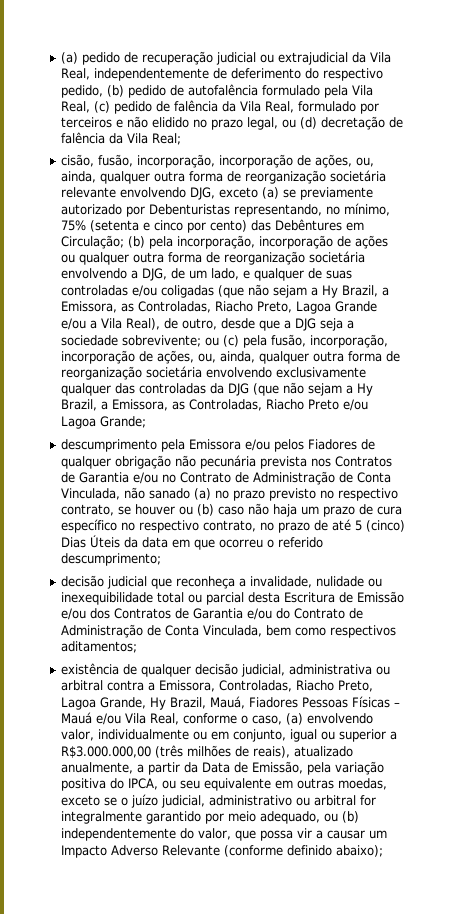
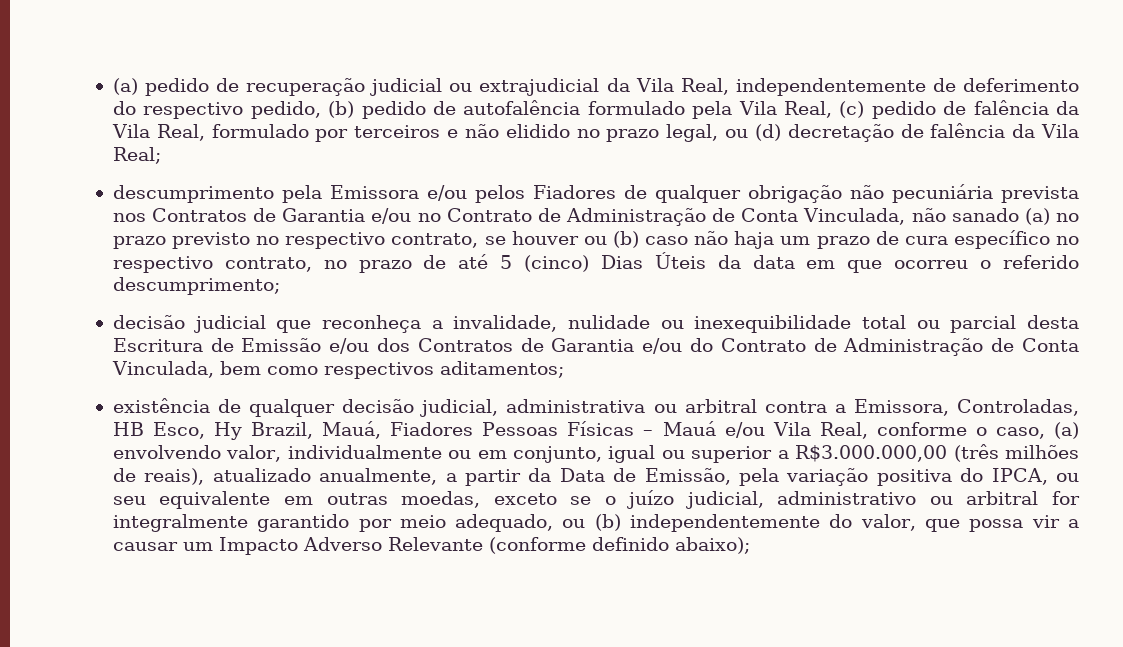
[61,154,375,168] [61,170,387,184] [61,187,374,200] [61,203,391,217] [61,219,365,233] [61,235,389,249] [61,251,366,265] [61,268,353,281] [61,284,390,298] [61,301,378,314] [61,318,355,331] [61,334,389,348] [61,350,401,364] [61,366,367,380] [61,382,374,396] [61,399,369,411] [61,416,147,429] // cisão, fusão, incorporação, incorporação de ações, ou, ainda, qualquer outra forma de reorganização societária relevante envolvendo DJG, exceto (a) se previamente autorizado por Debenturistas representando, no mínimo, 75% (setenta e cinco por cento) das Debêntures em Circulação; (b) pela incorporação, incorporação de ações ou qualquer outra forma de reorganização societária envolvendo a DJG, de um lado, e qualquer de suas controladas e/ou coligadas (que não sejam a Hy Brazil, a Emissora, as Controladas, Riacho Preto, Lagoa Grande e/ou a Vila Real), de outro, desde que a DJG seja a sociedade sobrevivente; ou (c) pela fusão, incorporação, incorporação de ações, ou, ainda, qualquer outra forma de reorganização societária envolvendo exclusivamente qualquer das controladas da DJG (que não sejam a Hy Brazil, a Emissora, as Controladas, Riacho Preto e/ou Lagoa Grande; -> (161, 155) none
[200,455,257,469] pecunária -> [891,184,993,203] pecuniária
[296,680,374,692] [61,697,147,710] Riacho Preto, Lagoa Grande, -> [112,422,205,439] HB Esco,

